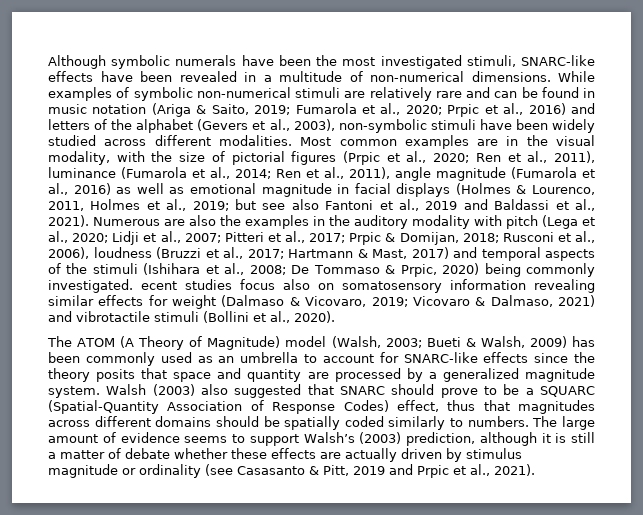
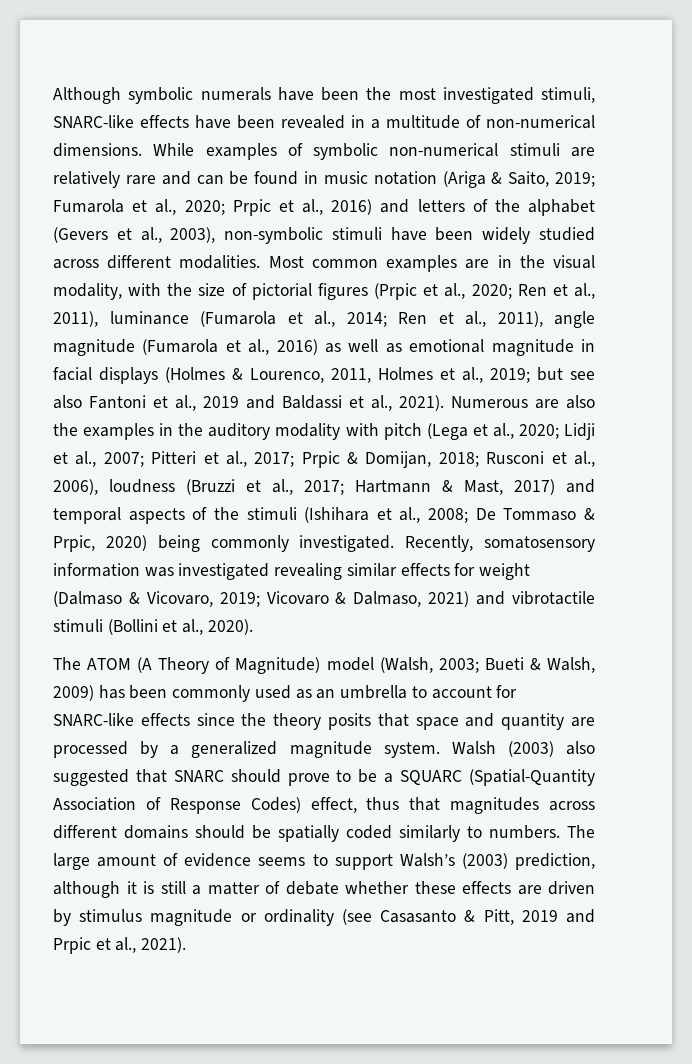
[141,279,526,293] ecent studies focus also on somatosensory information -> [405,535,595,552] [53,563,270,580] Recently, somatosensory information was investigated
[345,448,397,462] actually -> (542, 890) none

